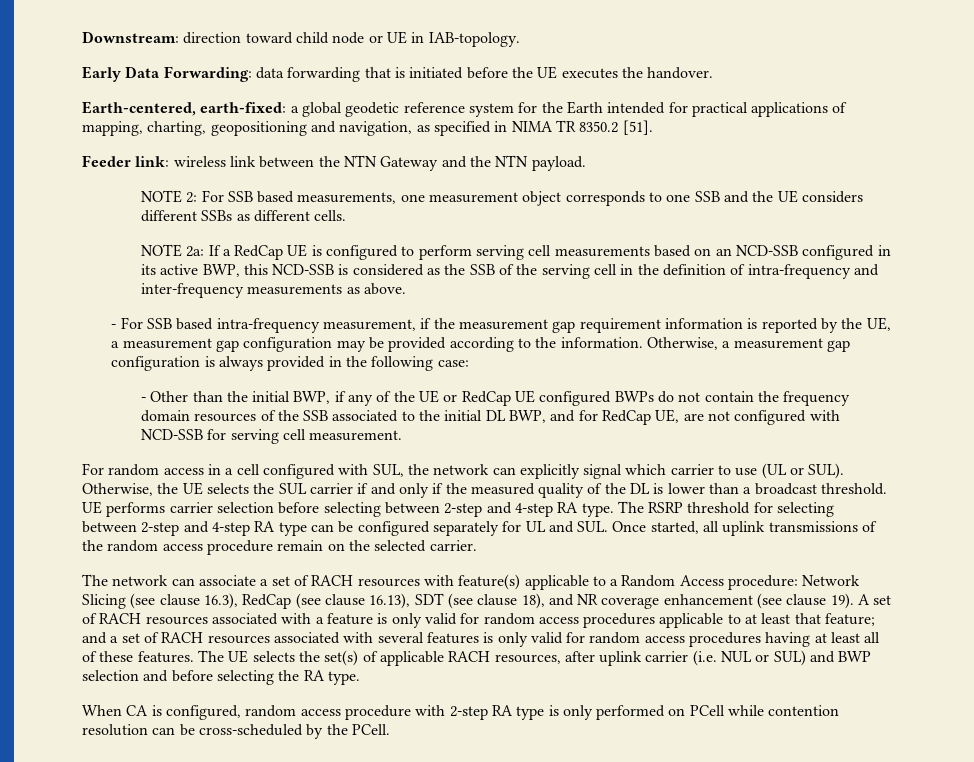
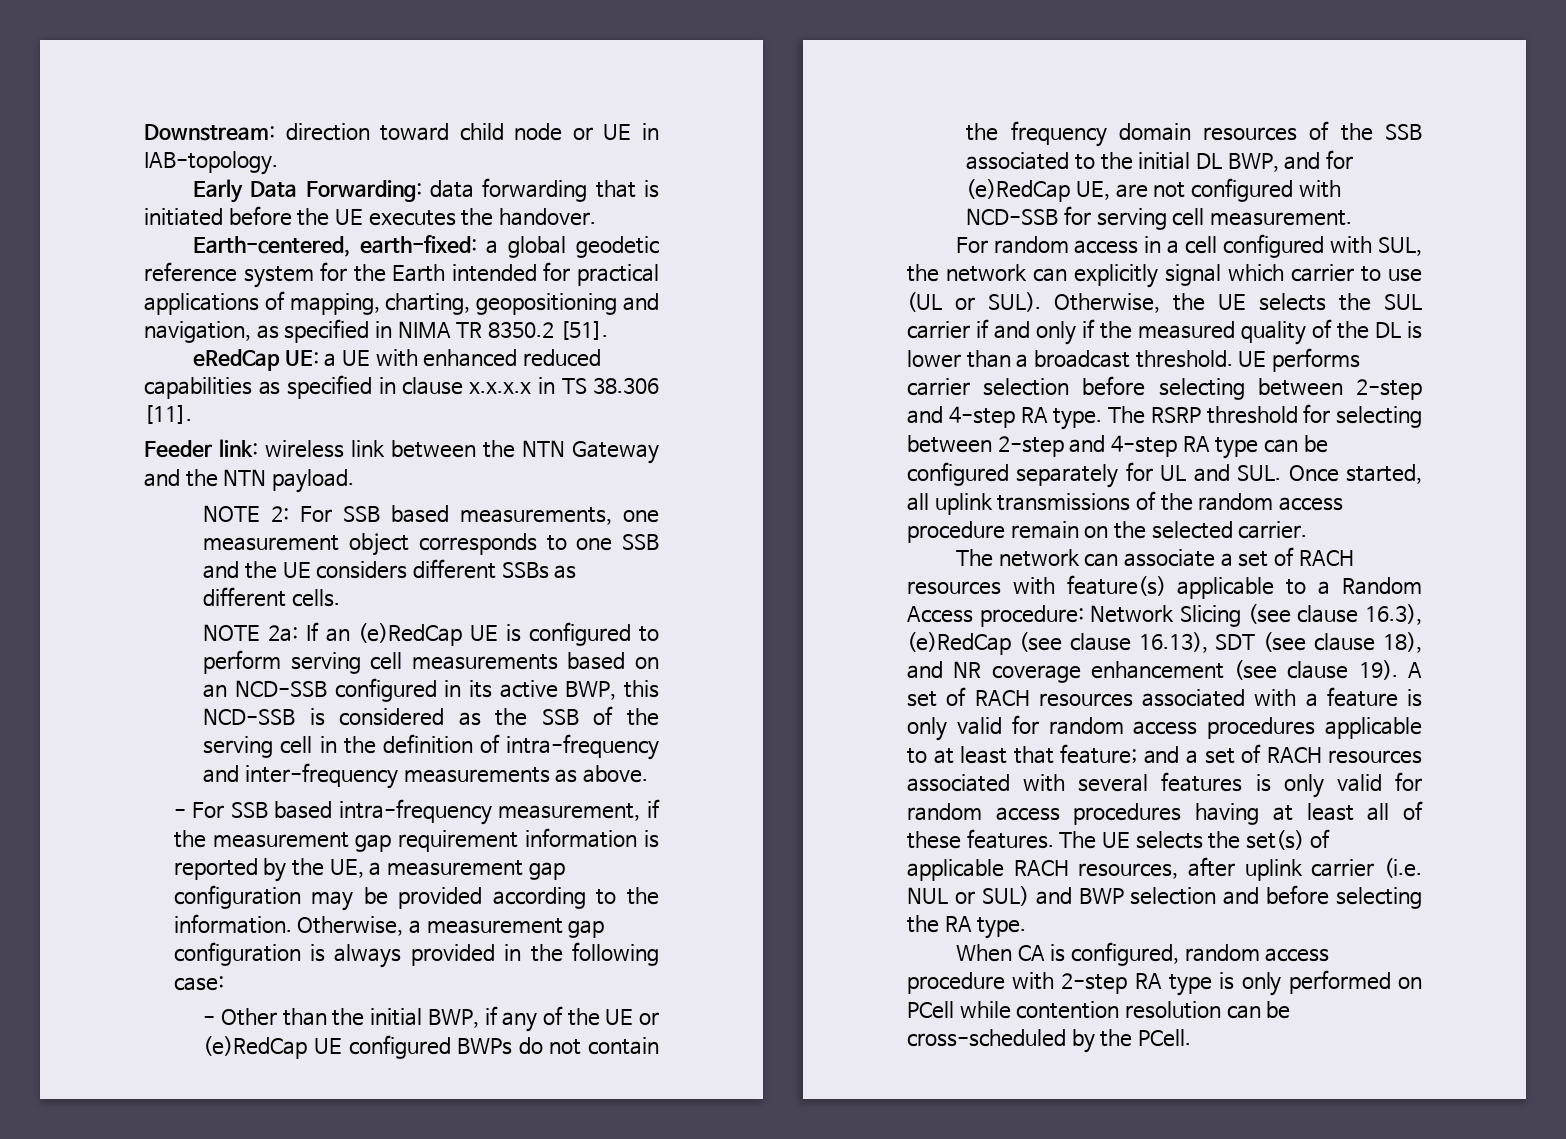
(653, 127) none -> [192,349,601,371] [144,375,659,399] [144,405,192,424] // eRedCap UE: a UE with enhanced reduced capabilities as specified in clause x.x.x.x in TS 38.306 [11].
[222,245,284,260] a RedCap -> [326,623,463,646] an (e)RedCap
[461,391,511,406] RedCap -> [203,1036,308,1059] (e)RedCap
[602,410,652,425] RedCap -> [966,179,1071,202] (e)RedCap
[242,594,292,609] RedCap -> [907,632,1011,655] (e)RedCap

